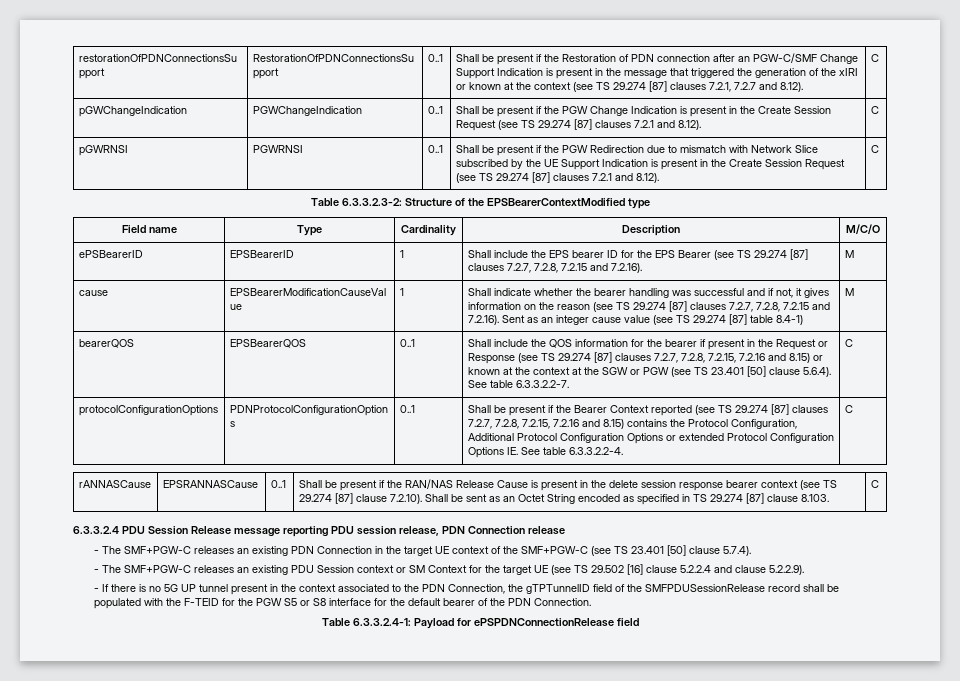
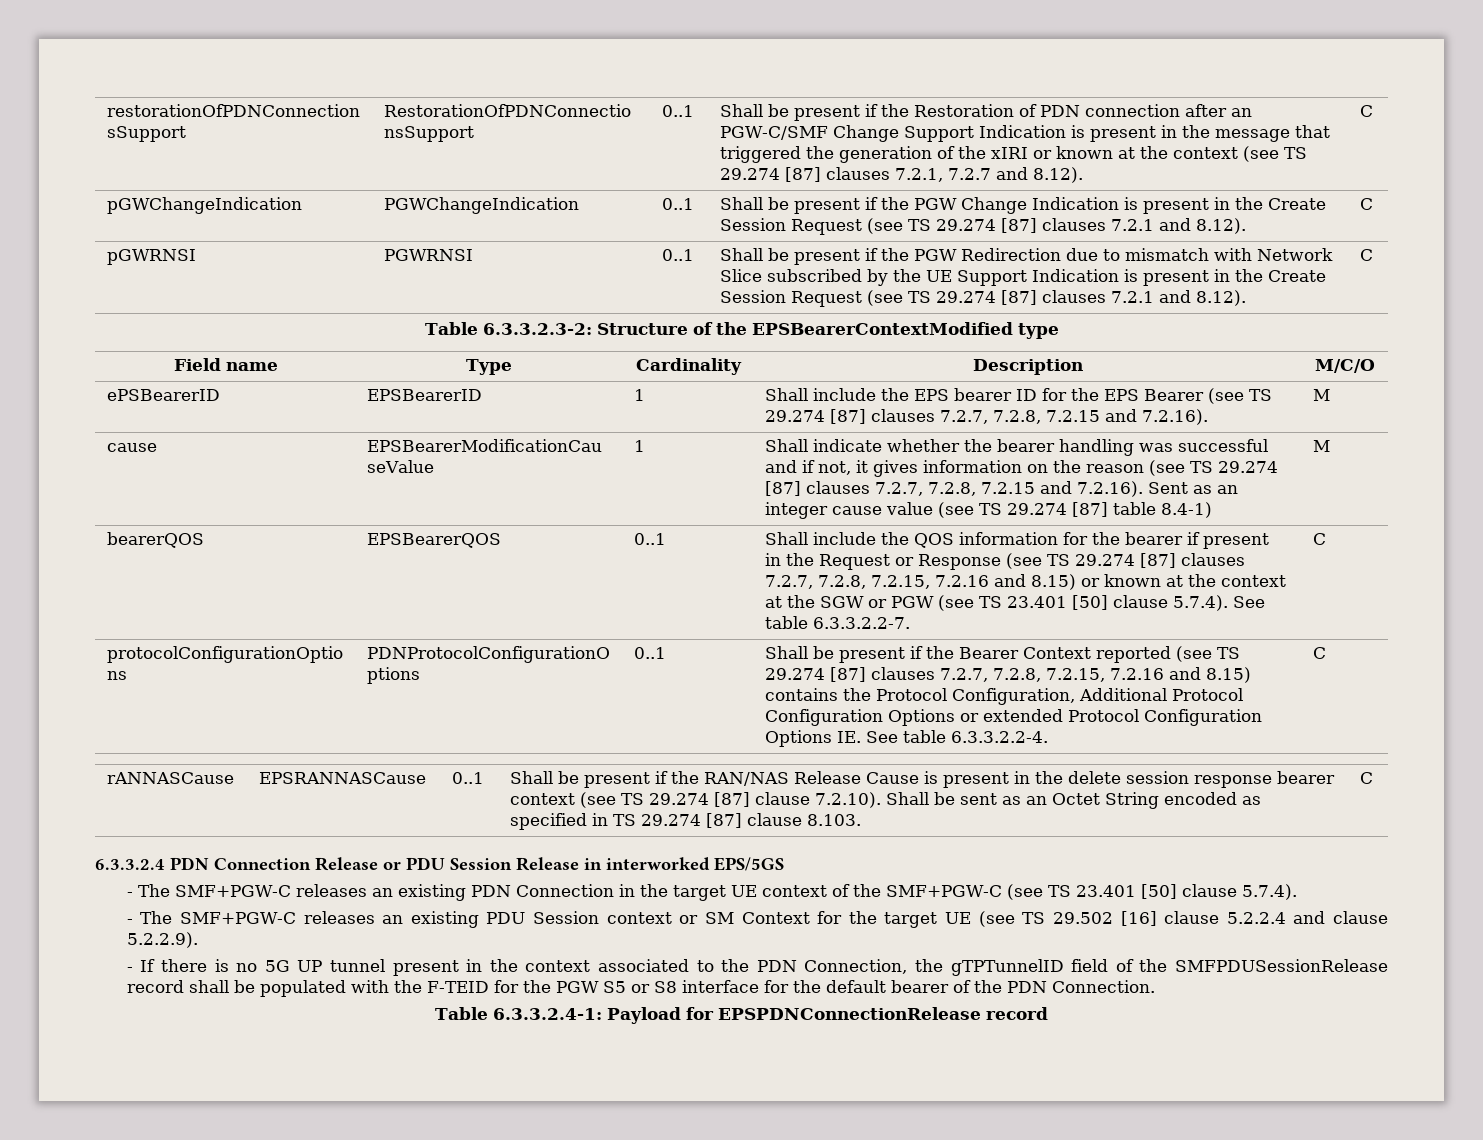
[802,367,831,377] 5.6.4). -> [1173,595,1229,611] 5.7.4).
[121,526,565,537] PDU Session Release message reporting PDU session release, PDN Connection release -> [170,857,784,871] PDN Connection Release or PDU Session Release in interworked EPS/5GS
[473,618,639,627] ePSPDNConnectionRelease field -> [717,1007,1048,1020] EPSPDNConnectionRelease record

